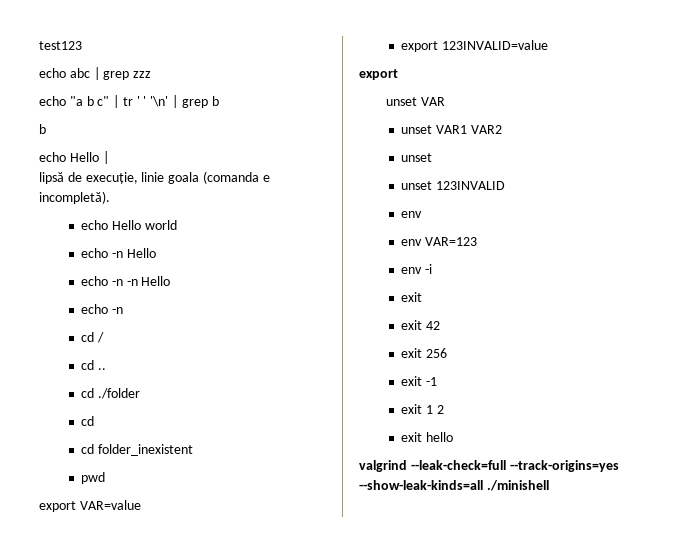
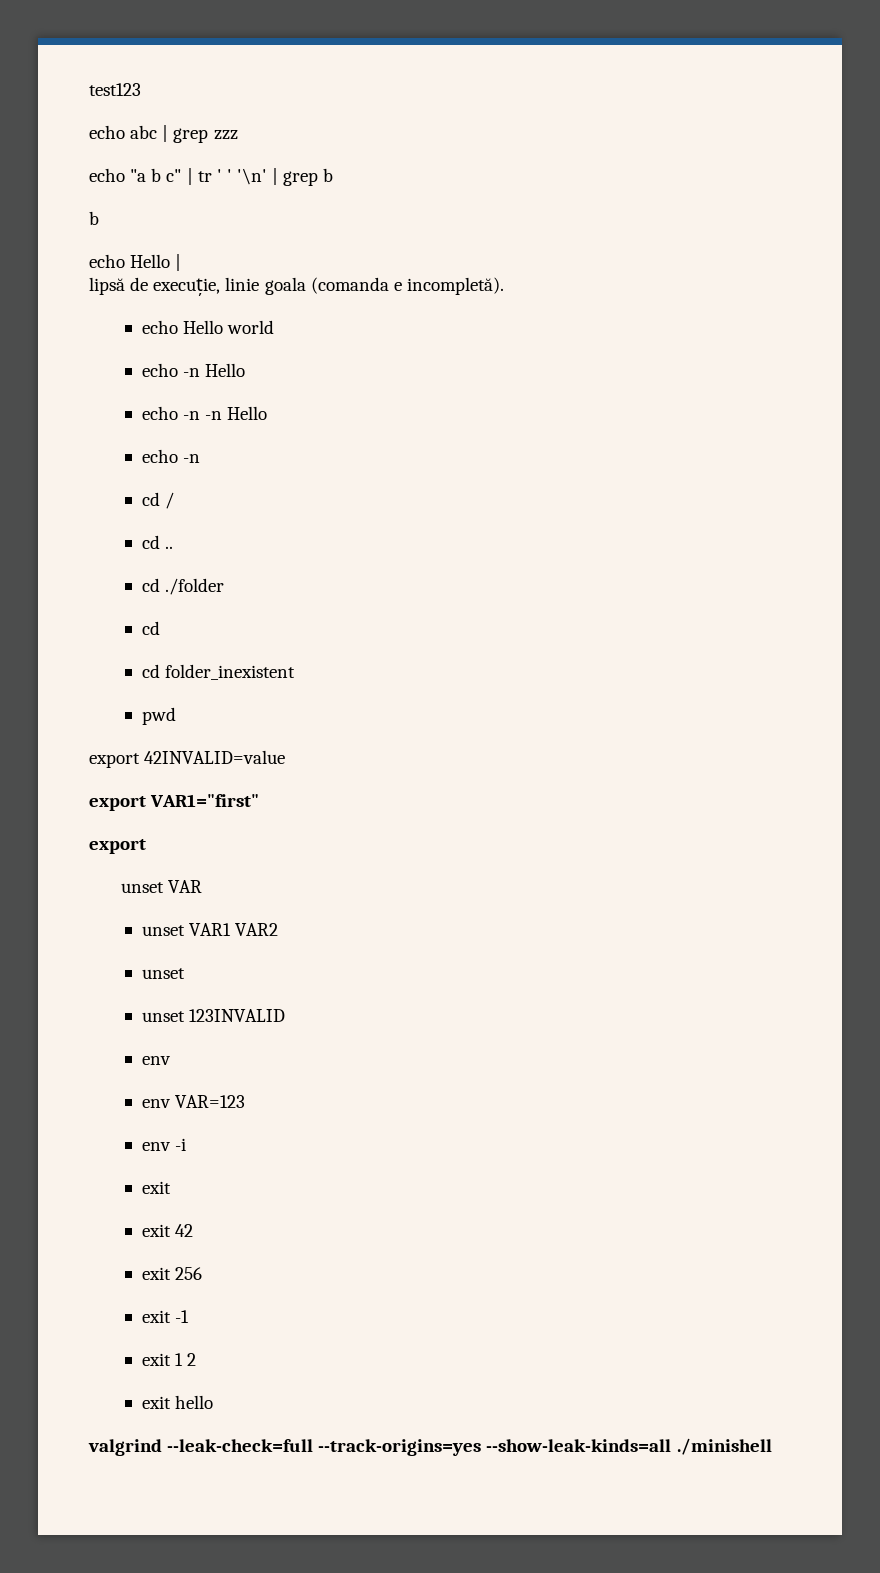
[79,500,141,510] [401,40,548,52] VAR=value // export 123INVALID=value -> [144,750,286,764] [89,794,260,811] 42INVALID=value // export VAR1="first"

